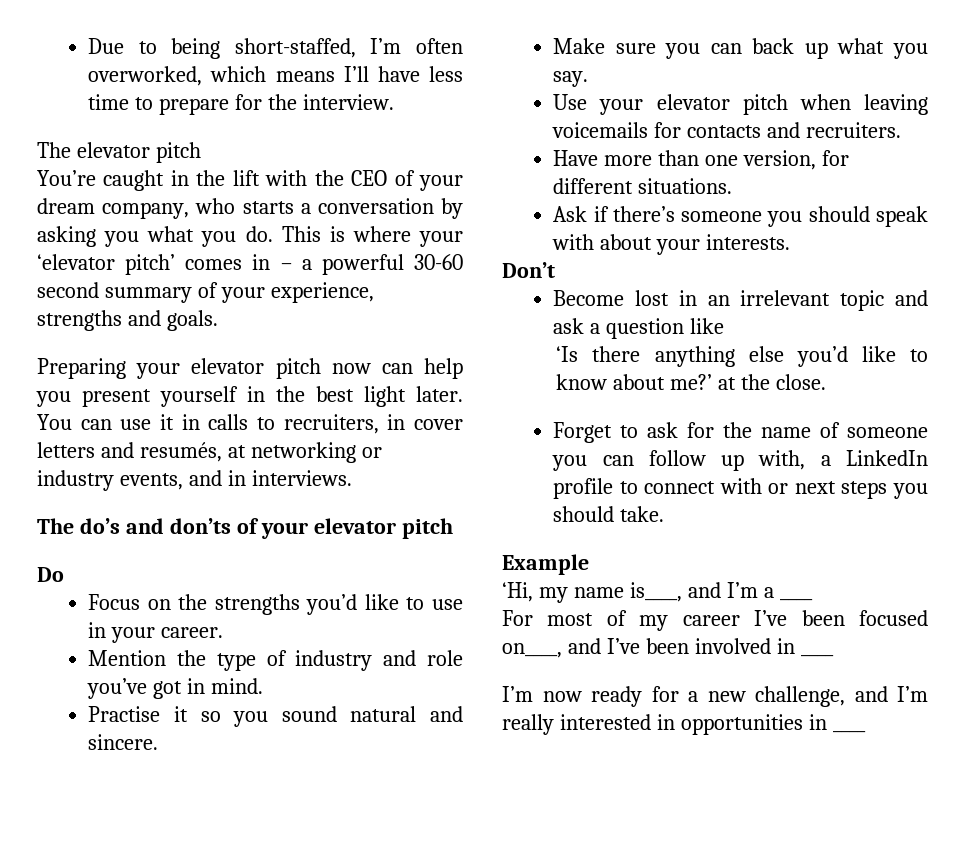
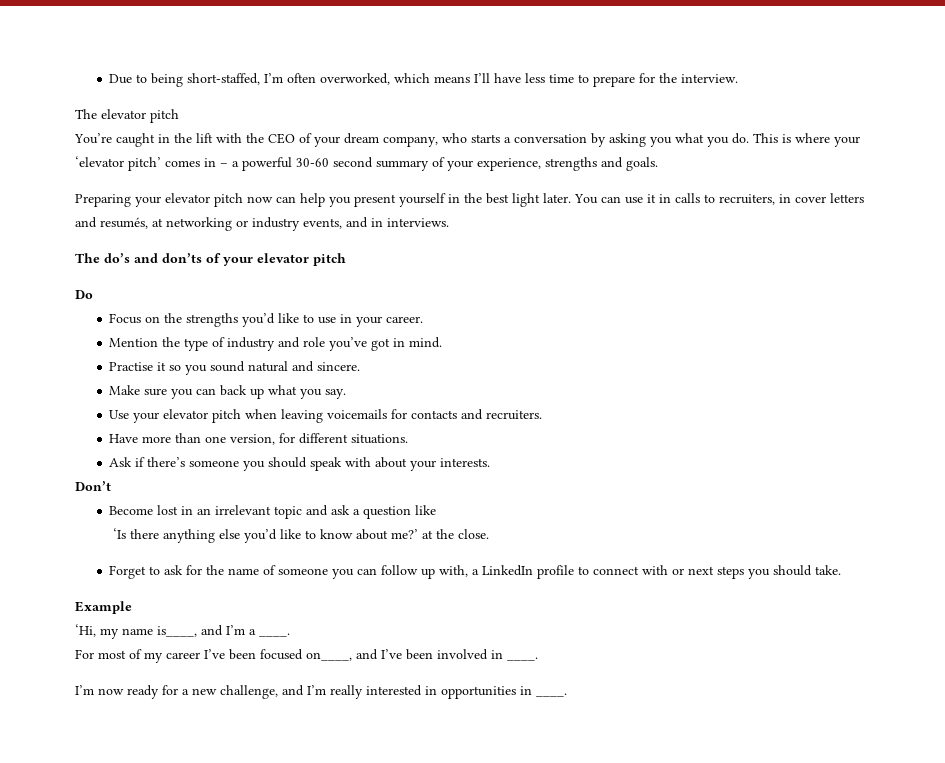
[779,598,813,601] ____ -> [259,633,290,637] ____.
[800,654,834,657] ____ -> [507,657,538,661] ____.
[832,730,866,733] ____ -> [536,693,567,697] ____.

